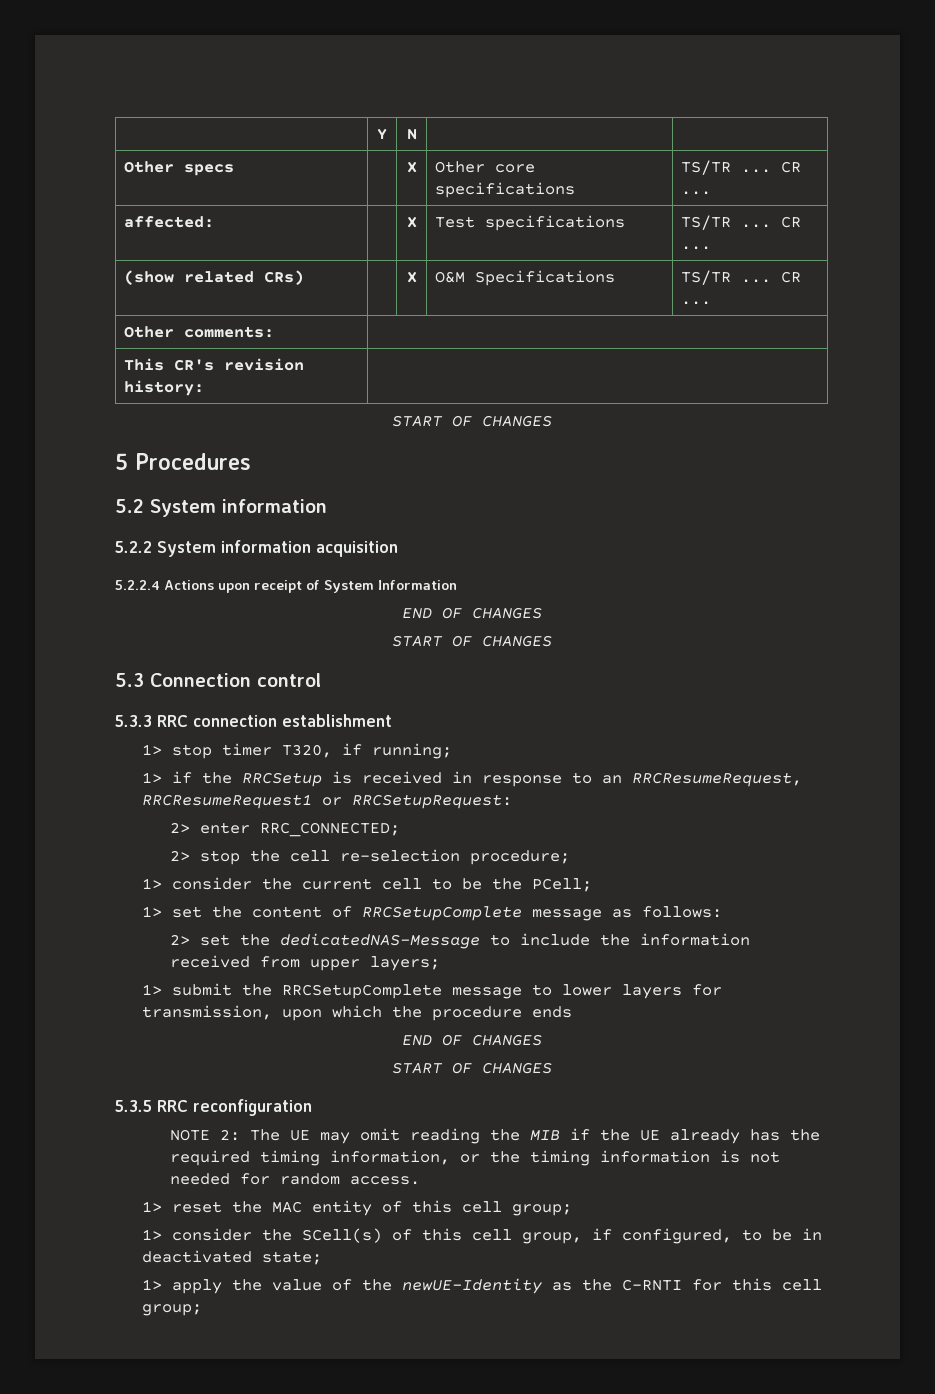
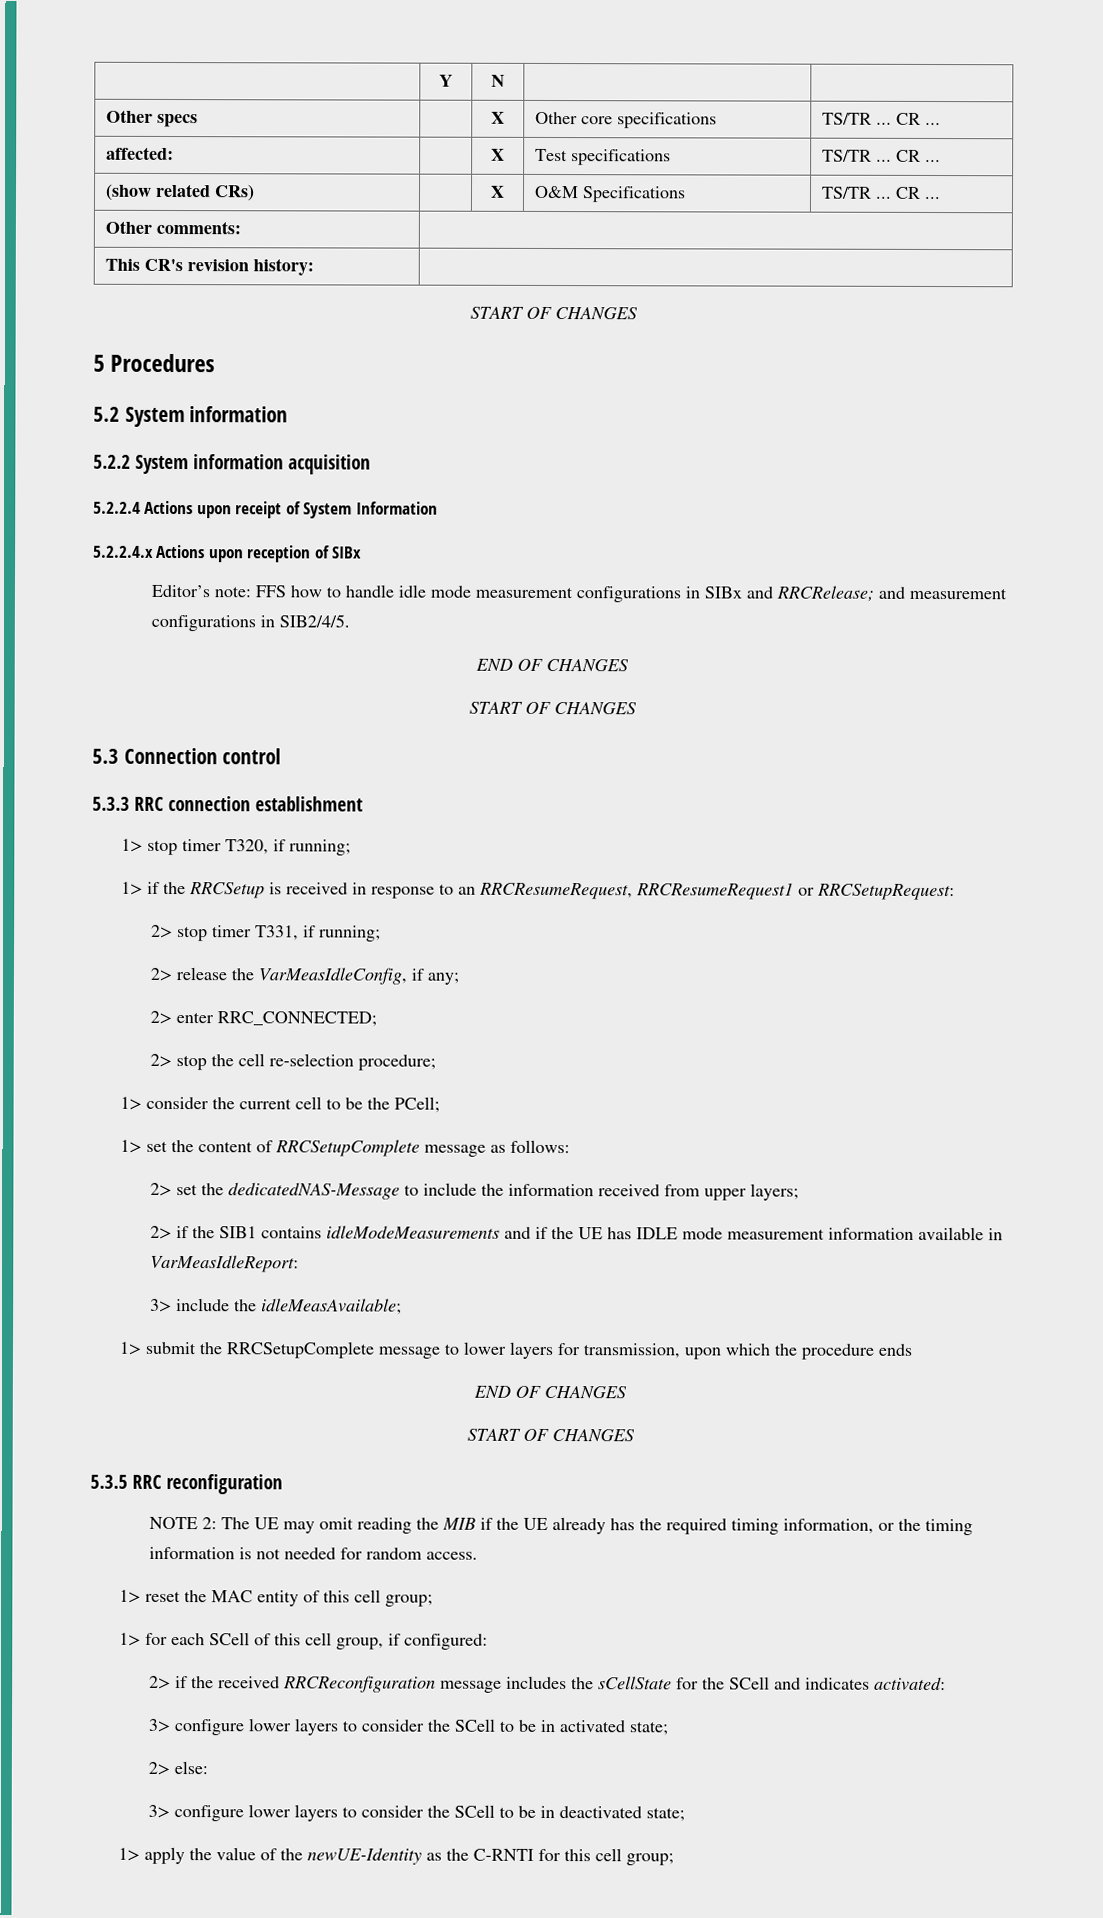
(457, 585) none -> [93,544,363,563] [150,584,1007,603] [150,614,350,632] // 5.2.2.4.x Actions upon reception of SIBx // Editor’s note: FFS how to handle idle mode measurement configurations in SIBx and RRCRelease; and measurement configurations in SIB2/4/5.
(513, 801) none -> [150,924,381,942] [149,967,459,985] // 2> stop timer T331, if running; // 2> release the VarMeasIdleConfig, if any;
(440, 963) none -> [149,1225,1003,1241] [149,1254,299,1273] [149,1298,402,1315] // 2> if the SIB1 contains idleModeMeasurements and if the UE has IDLE mode measurement information available in VarMeasIdleReport: // 3> include the idleMeasAvailable;
[172,1228,383,1243] consider the SCell(s) -> [145,1632,251,1646] for each SCell
[622,1228,733,1244] configured, -> [404,1633,489,1650] [148,1675,946,1693] [147,1718,669,1736] [147,1761,208,1776] [147,1804,495,1822] configured: // 2> if the received RRCReconfiguration message includes the sCellState for the SCell and indicates activated: // 3> configure lower layers to consider the SCell to be in activated state; // 2> else: // 3> configure lower layers to consider the SCell

